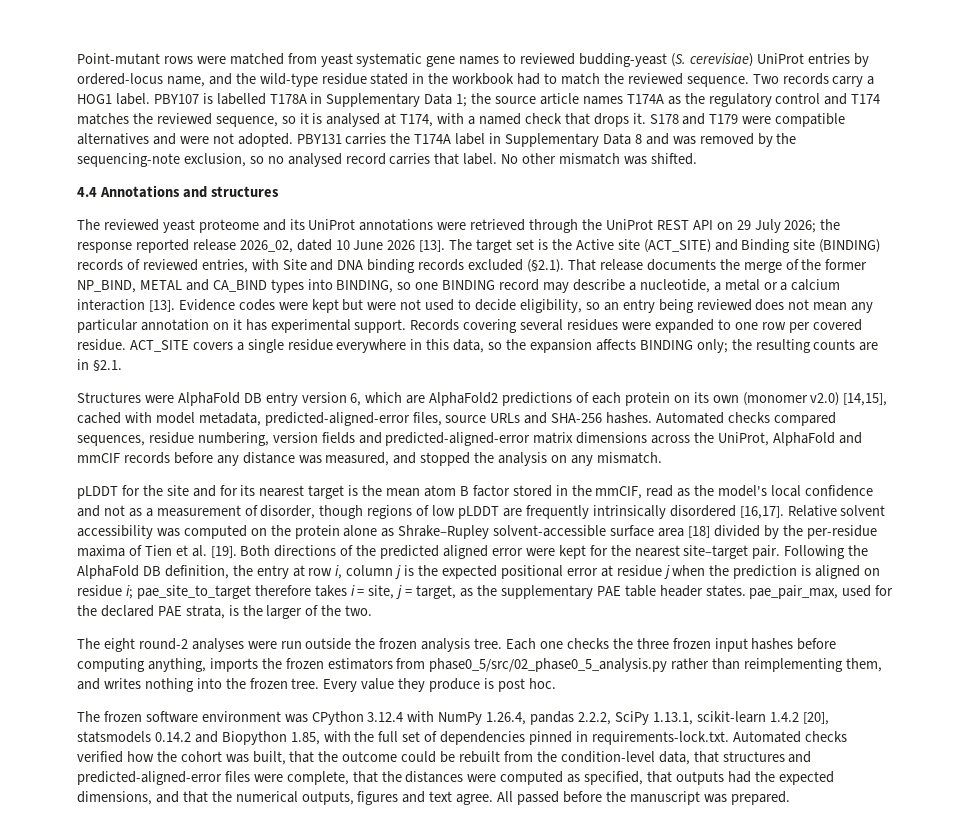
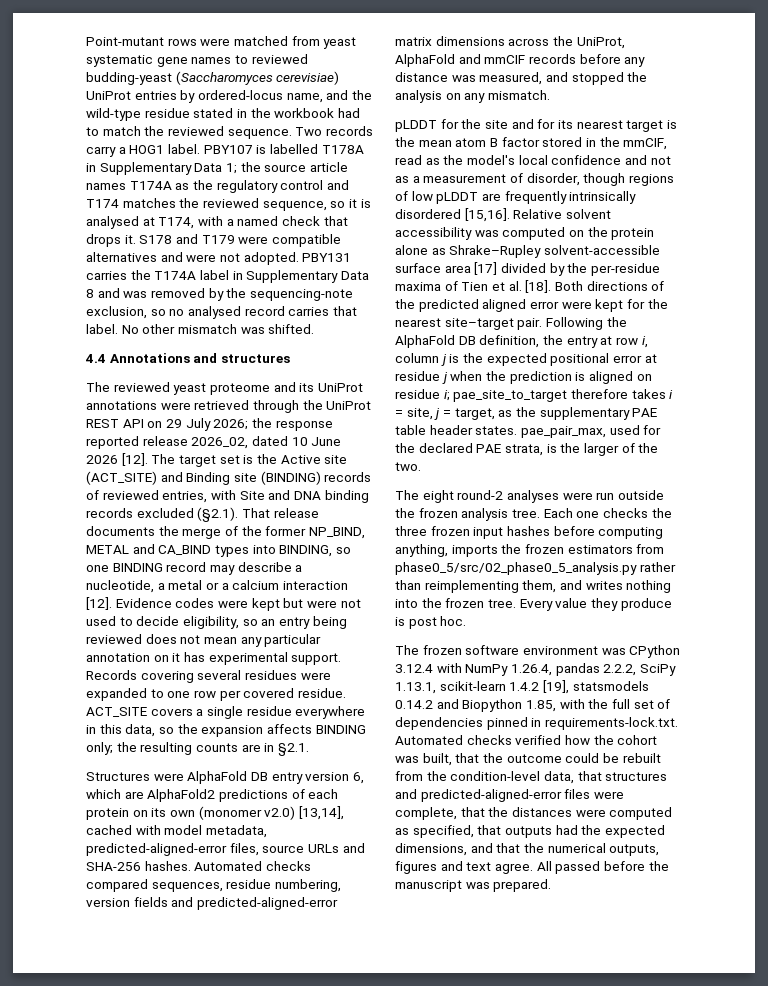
[670,53,686,67] (S. -> [175,71,273,85] (Saccharomyces
[419,240,446,252] [13]. -> [121,453,148,466] [12].
[148,300,175,312] [13]. -> [86,597,112,610] [12].
[843,393,888,406] [14,15], -> [298,806,344,820] [13,14],
[739,506,784,519] [16,17]. -> [464,208,510,222] [15,16].
[687,526,710,538] [18] -> [474,262,498,275] [17]
[210,546,237,558] [19]. -> [525,280,552,293] [18].
[802,712,829,725] [20], -> [542,680,569,694] [19],

